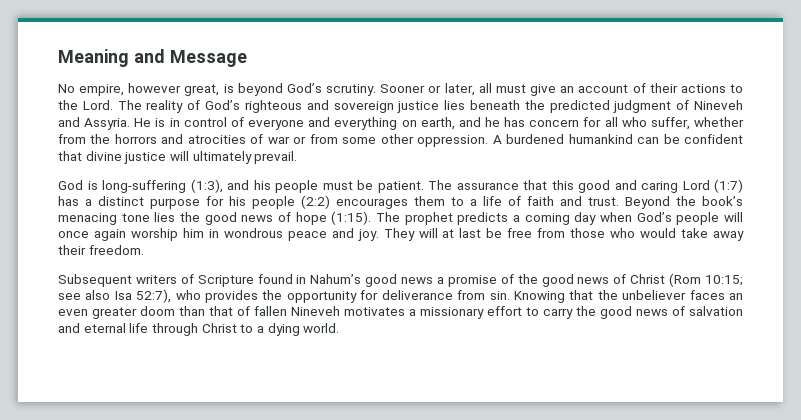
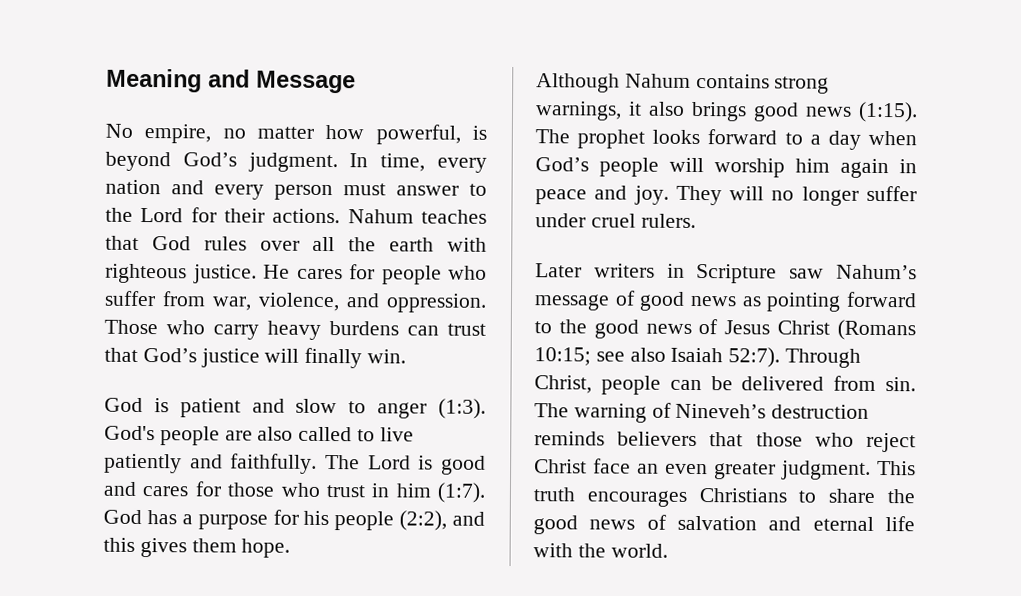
[128,83,743,96] [58,100,743,113] [58,117,744,130] [58,134,744,147] [58,151,298,164] [58,179,743,193] however great, is beyond God’s scrutiny. Sooner or later, all must give an account of their actions to the Lord. The reality of God’s righteous and sovereign justice lies beneath the predicted judgment of Nineveh and Assyria. He is in control of everyone and everything on earth, and he has concern for all who suffer, whether from the horrors and atrocities of war or from some other oppression. A burdened humankind can be confident that divine justice will ultimately prevail. // God is long-suffering (1:3), and his people must be patient. The assurance that this good and caring Lord (1:7) -> [222,124,487,145] [105,151,488,173] [105,179,487,201] [105,207,487,224] [105,235,487,252] [105,263,487,285] [104,290,487,313] [104,319,486,340] [104,347,407,369] [104,397,486,419] [104,425,414,446] [104,453,487,475] [103,481,485,503] [103,509,142,525] no matter how powerful, is beyond God’s judgment. In time, every nation and every person must answer to the Lord for their actions. Nahum teaches that God rules over all the earth with righteous justice. He cares for people who suffer from war, violence, and oppression. Those who carry heavy burdens can trust that God’s justice will finally win. // God is patient and slow to anger (1:3). God's people are also called to live patiently and faithfully. The Lord is good and cares for those who trust in him (1:7). God
[98,196,144,206] distinct -> (193, 519) none
[301,195,743,209] [58,211,570,225] (2:2) encourages them to a life of faith and trust. Beyond the book’s menacing tone lies the good news of hope (1:15). The prophet predicts a coming -> [399,510,485,531] [103,537,291,558] [536,73,830,94] [535,101,918,123] [535,129,821,149] (2:2), and this gives them hope. // Although Nahum contains strong warnings, it also brings good news (1:15). The prophet looks forward to a
[58,228,283,241] once again worship him in wondrous -> [714,158,917,179] worship him again in
[442,228,745,241] [58,245,144,255] [58,273,744,287] [58,289,743,303] [58,306,573,319] at last be free from those who would take away their freedom. // Subsequent writers of Scripture found in Nahum’s good news a promise of the good news of Christ (Rom 10:15; see also Isa 52:7), who provides the opportunity for deliverance from sin. Knowing that the unbeliever faces an even greater doom than that of fallen Nineveh motivates a missionary effort to carry -> [771,185,917,206] [535,213,696,228] [535,263,917,284] [534,290,917,312] [534,319,916,341] [534,347,862,368] [534,375,916,395] [534,402,870,423] [534,431,916,453] [534,458,916,480] [533,487,876,507] no longer suffer under cruel rulers. // Later writers in Scripture saw Nahum’s message of good news as pointing forward to the good news of Jesus Christ (Romans 10:15; see also Isaiah 52:7). Through Christ, people can be delivered from sin. The warning of Nineveh’s destruction reminds believers that those who reject Christ face an even greater judgment. This truth encourages Christians to share
[151,323,300,336] through Christ to a dying -> [533,543,606,558] with the

